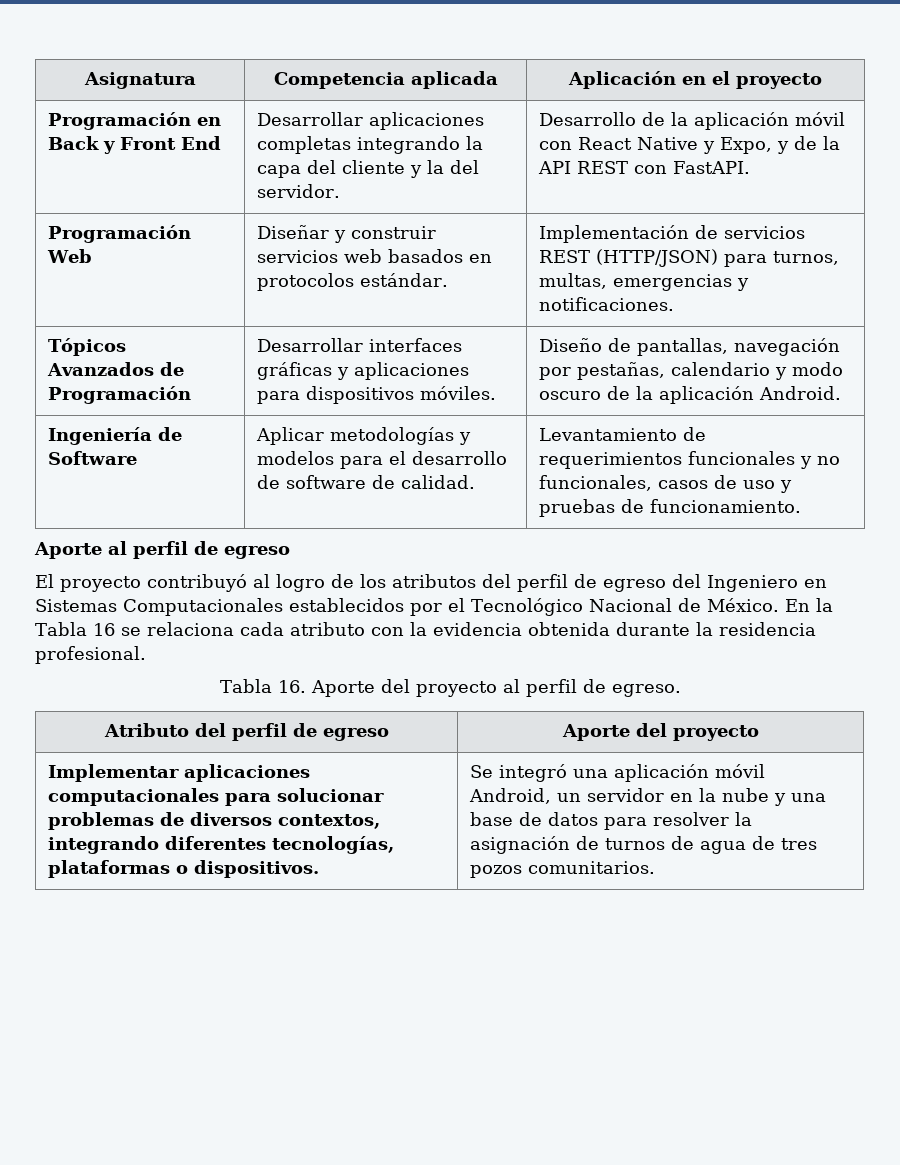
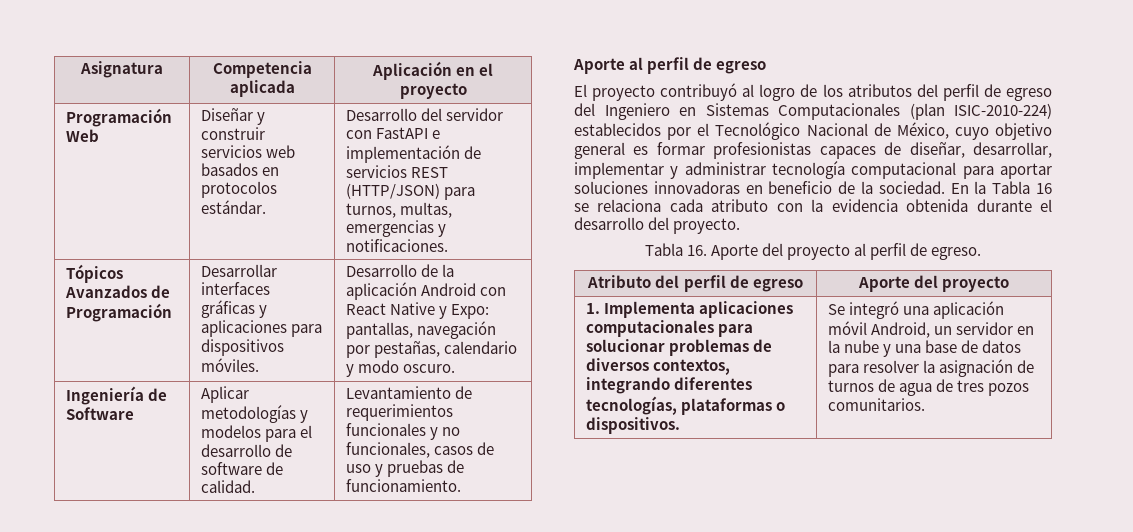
[47,112,221,130] [47,136,221,154] [256,112,484,130] [256,136,483,154] [256,160,479,178] [256,184,340,198] [538,112,845,130] [538,136,840,154] [537,161,750,174] // Programación en Back y Front End | Desarrollar aplicaciones completas integrando la capa del cliente y la del servidor. | Desarrollo de la aplicación móvil con React Native y Expo, y de la API REST con FastAPI. -> (467, 91) none
[538,225,689,243] Implementación -> [345,108,503,121] [345,127,440,139] [345,145,460,163] Desarrollo del servidor con FastAPI e implementación
[538,338,631,352] Diseño de -> [345,264,454,277] [345,282,506,300] [345,302,490,319] Desarrollo de la aplicación Android con React Native y Expo:
[538,386,841,404] oscuro de la aplicación Android. -> [402,364,455,373] oscuro.
(283, 607) none -> [909,103,1052,120] (plan ISIC-2010-224)
[706,598,779,612] México. -> [896,122,1052,140] [574,142,1052,159] [574,161,1052,179] [574,181,945,194] México, cuyo objetivo general es formar profesionistas capaces de diseñar, desarrollar, implementar y administrar tecnología computacional para aportar soluciones innovadoras en beneficio de la sociedad.
[695,622,816,636] [35,646,146,664] la residencia profesional. -> [1040,199,1052,212] [574,217,741,234] el desarrollo del proyecto.
[47,764,179,782] Implementar -> [585,301,695,318] 1. Implementa

